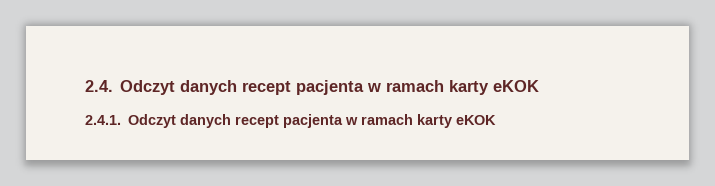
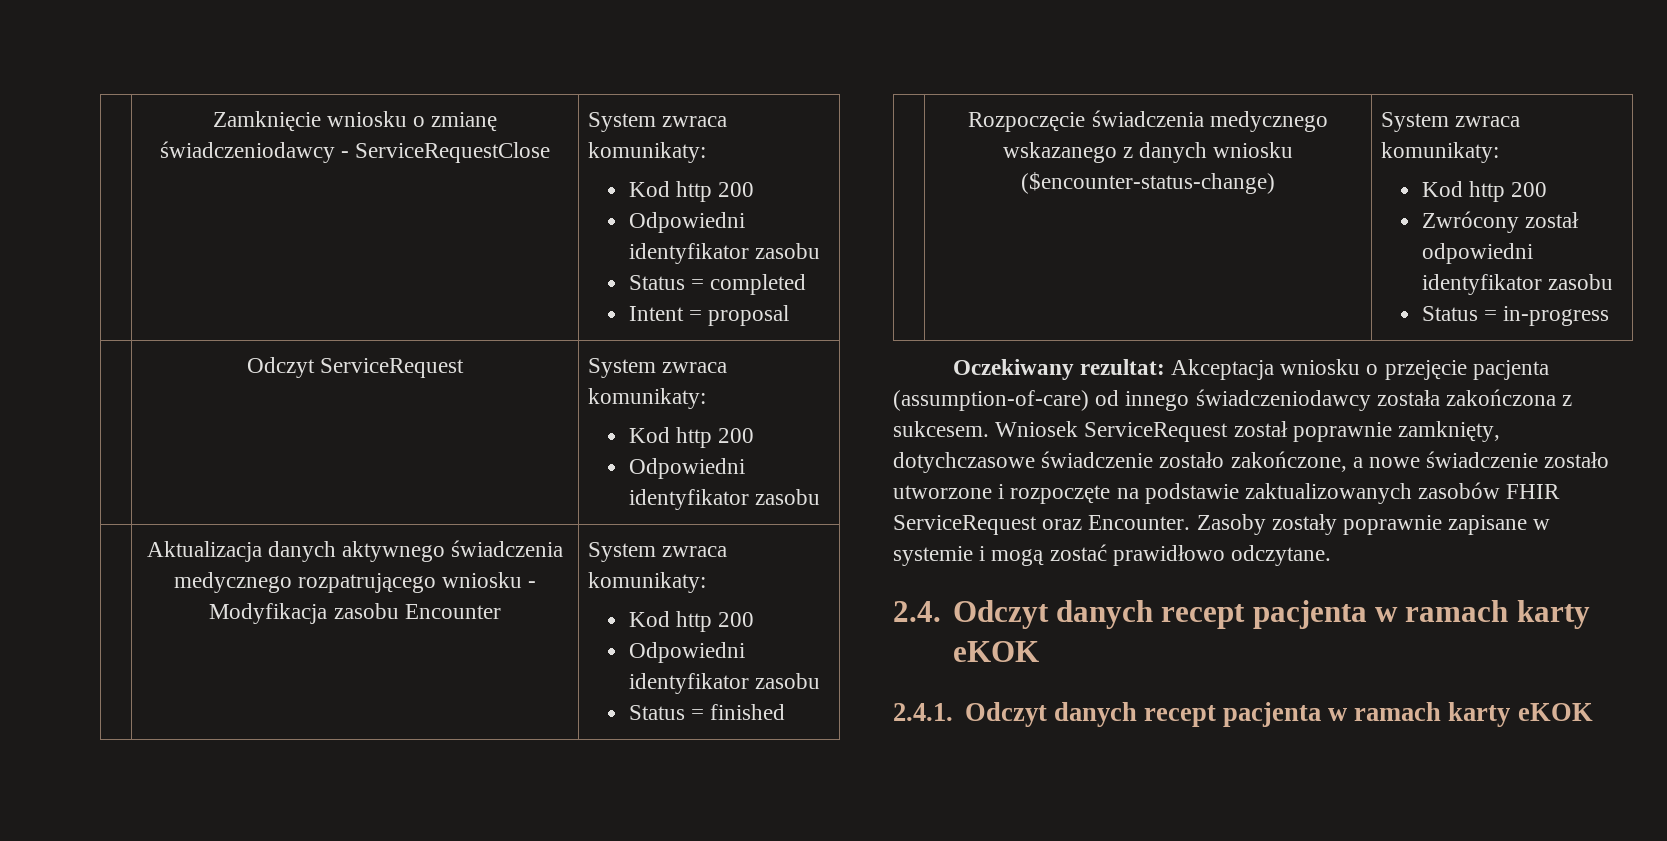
(85, 86) none -> [212,111,498,132] [159,141,551,163] [587,112,728,132] [587,142,706,163] [628,181,755,202] [628,212,745,233] [628,243,820,264] [628,274,807,295] [628,305,790,326] [246,357,465,378] [587,358,728,378] [587,388,706,409] [628,427,755,448] [628,458,745,479] [628,489,820,510] [146,540,564,562] [173,572,537,593] [209,603,501,624] [587,542,728,562] [587,572,706,593] [628,611,755,632] [628,642,745,663] [628,673,820,694] [628,704,786,720] [968,110,1328,132] [1002,142,1294,163] [1021,172,1275,194] [1380,112,1521,132] [1380,142,1499,163] [1421,181,1548,202] [1421,211,1579,233] [1421,243,1533,264] [1421,274,1613,295] [1421,306,1610,326] [952,359,1549,380] [893,389,1573,411] [893,421,1501,442] [893,451,1610,473] [893,482,1561,504] [893,514,1551,535] [893,544,1332,566] | Zamknięcie wniosku o zmianę świadczeniodawcy - ServiceRequestClose | System zwraca komunikaty: // Kod http 200 // Odpowiedni identyfikator zasobu // Status = completed // Intent = proposal // | Odczyt ServiceRequest | System zwraca komunikaty: // Kod http 200 // Odpowiedni identyfikator zasobu // | Aktualizacja danych aktywnego świadczenia medycznego rozpatrującego wniosku - Modyfikacja zasobu Encounter | System zwraca komunikaty: // Kod http 200 // Odpowiedni identyfikator zasobu // Status = finished // | Rozpoczęcie świadczenia medycznego wskazanego z danych wniosku ($encounter-status-change) | System zwraca komunikaty: // Kod http 200 // Zwrócony został odpowiedni identyfikator zasobu // Status = in-progress // Oczekiwany rezultat: Akceptacja wniosku o przejęcie pacjenta (assumption-of-care) od innego świadczeniodawcy została zakończona z sukcesem. Wniosek ServiceRequest został poprawnie zamknięty, dotychczasowe świadczenie zostało zakończone, a nowe świadczenie zostało utworzone i rozpoczęte na podstawie zaktualizowanych zasobów FHIR ServiceRequest oraz Encounter. Zasoby zostały poprawnie zapisane w systemie i mogą zostać prawidłowo odczytane. //

